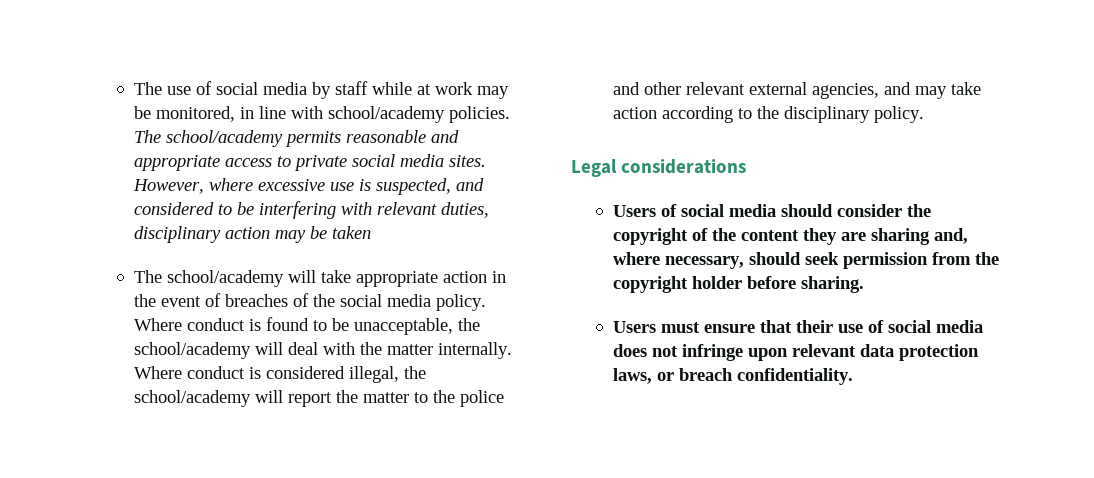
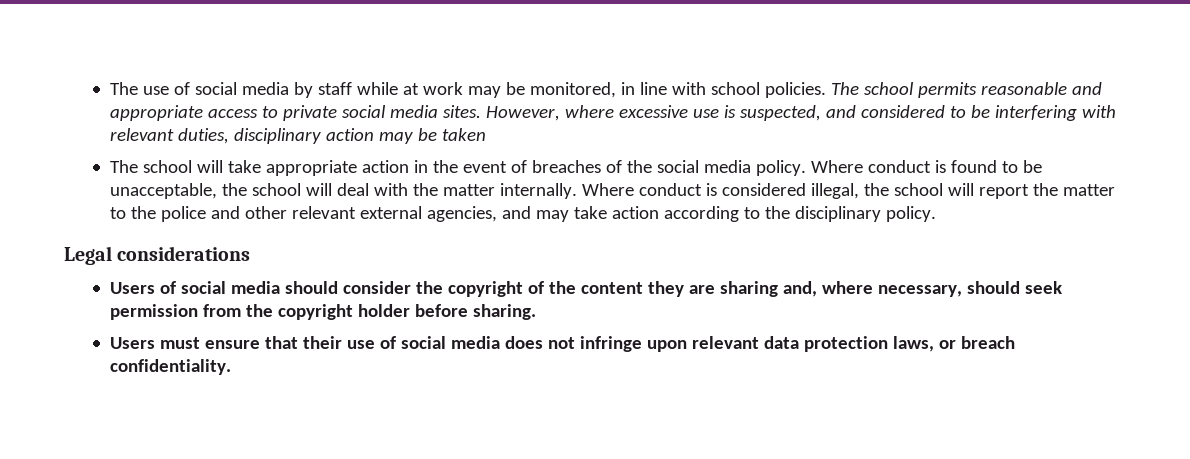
[327,106,445,123] school/academy -> [710,82,760,95] school
[165,130,283,147] school/academy -> [863,82,914,95] school
[166,270,284,287] school/academy -> [142,160,192,173] school
[133,342,251,359] school/academy -> [251,183,301,196] school
[133,390,251,407] school/academy -> [893,183,943,196] school

